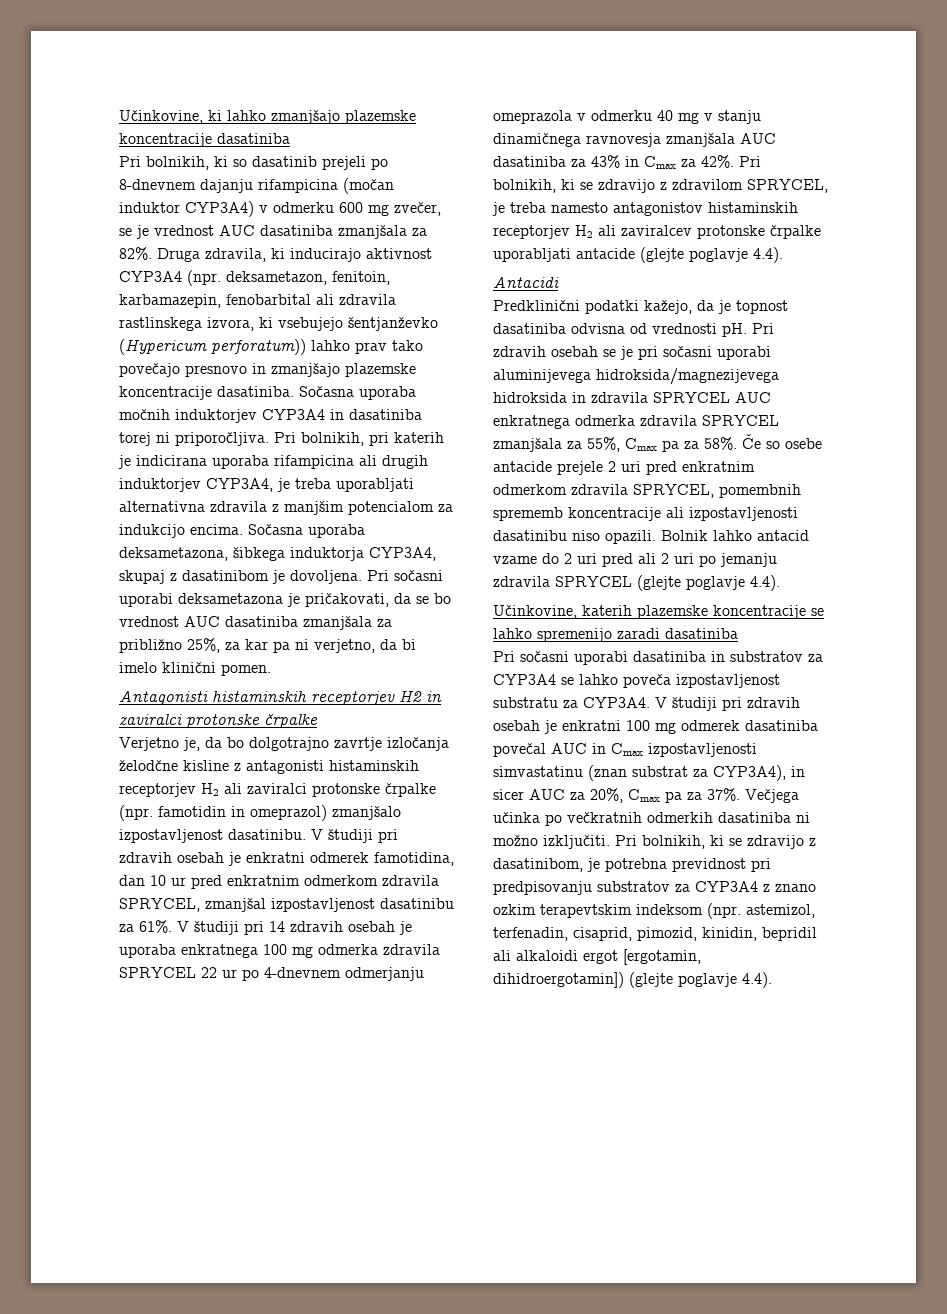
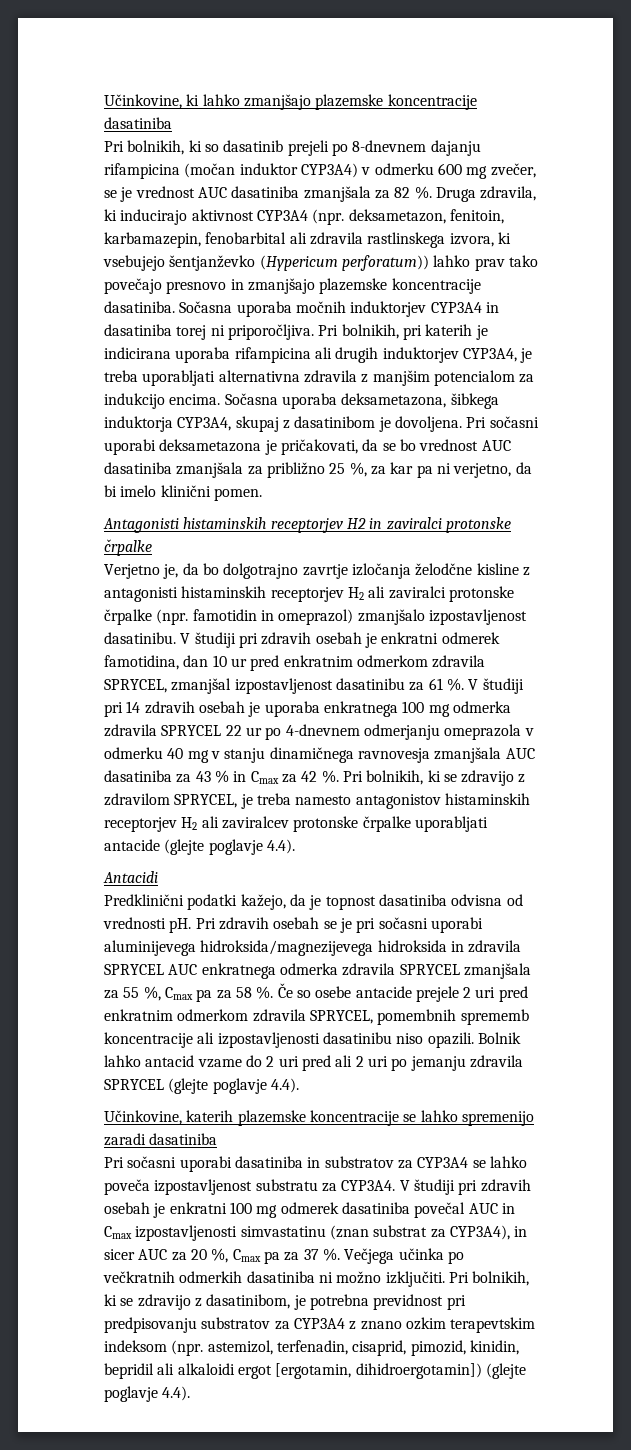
[119,247,152,260] 82%. -> [394,186,432,199] 82 %.
[187,638,220,653] 25%, -> [329,462,367,477] 25 %,
[139,920,172,933] 61%. -> [428,678,464,691] 61 %.
[591,155,620,168] 43% -> [195,770,229,783] 43 %
[701,155,734,168] 42%. -> [301,770,339,783] 42 %.
[587,437,737,452] 55%, Cmax pa za 58%. -> [123,986,274,1002] 55 %, Cmax pa za 58 %.
[590,788,740,803] 20%, Cmax pa za 37%. -> [190,1248,340,1264] 20 %, Cmax pa za 37 %.

